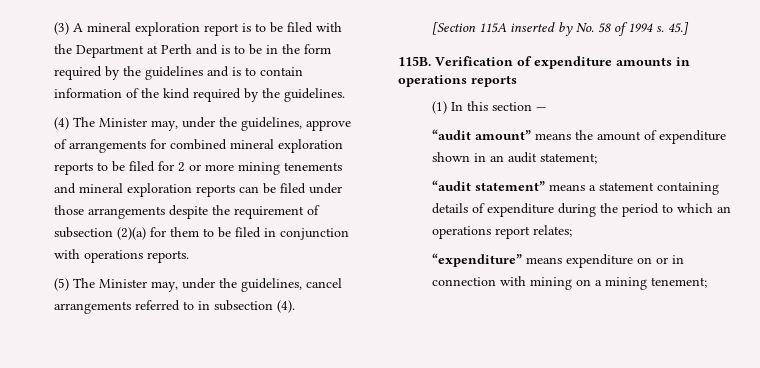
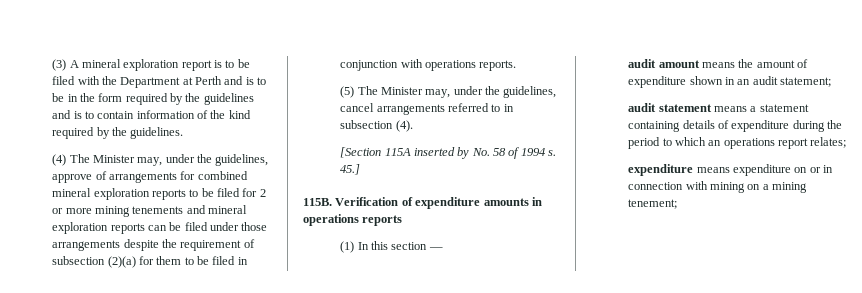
[431,129,531,140] “audit amount” -> [628,59,700,68] audit amount
[431,180,545,191] “audit statement” -> [628,103,712,112] audit statement
[431,253,522,267] “expenditure” -> [628,164,694,176] expenditure

